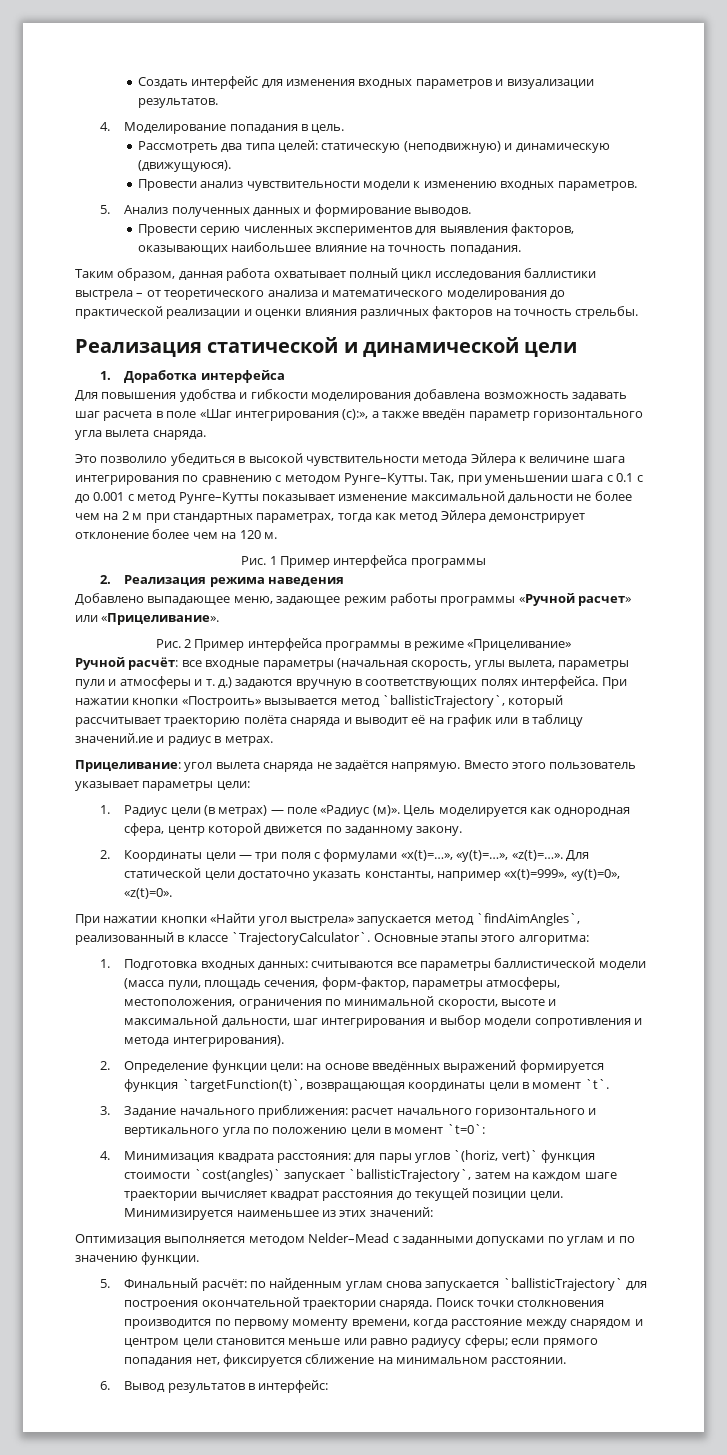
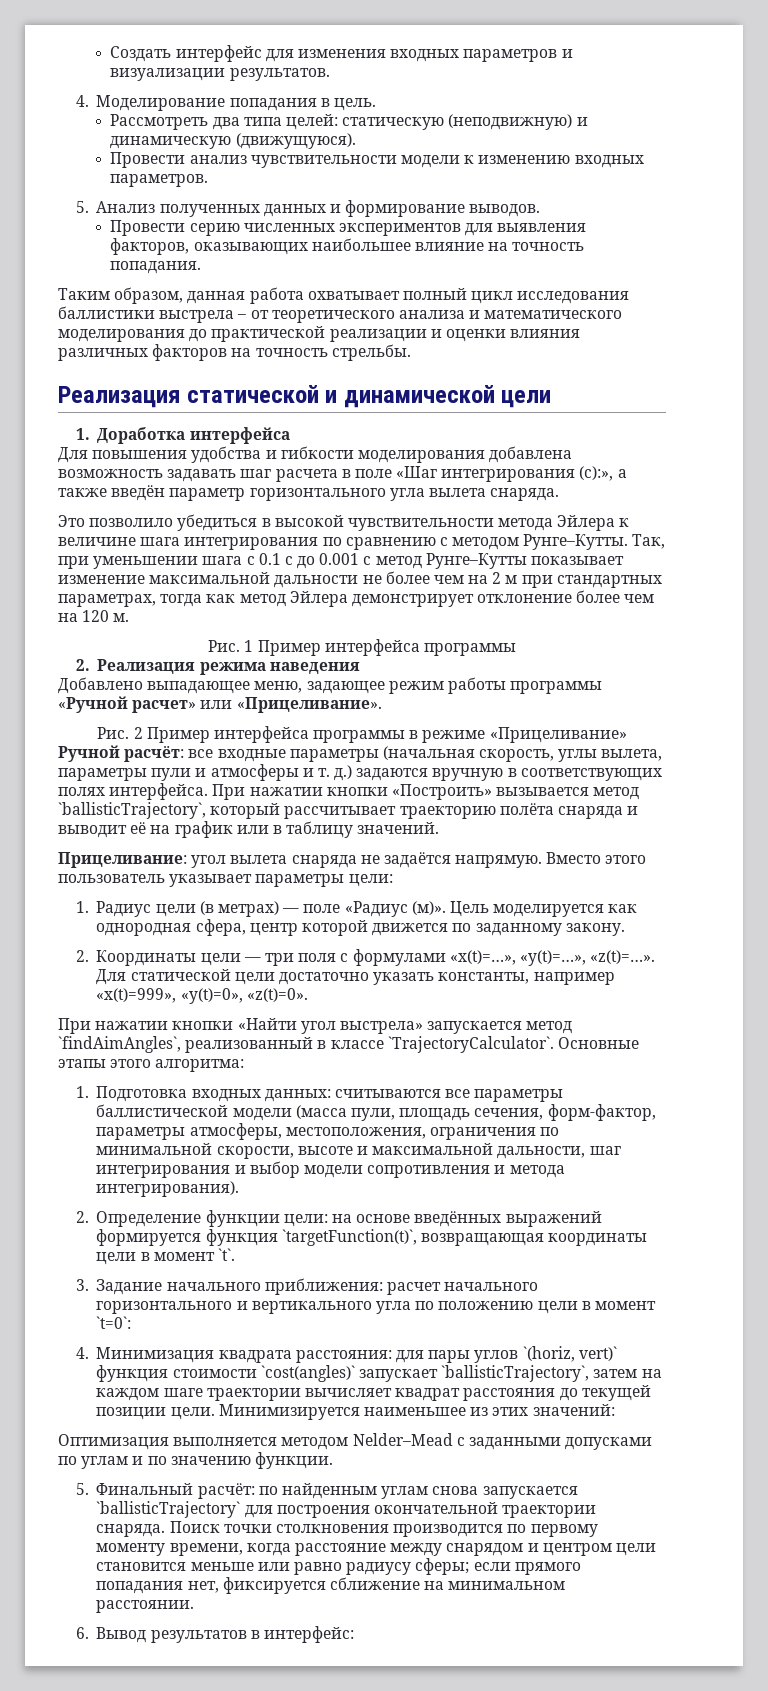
[75,733,273,746] значений.ие и радиус в метрах. -> [357,822,440,834] значений.

